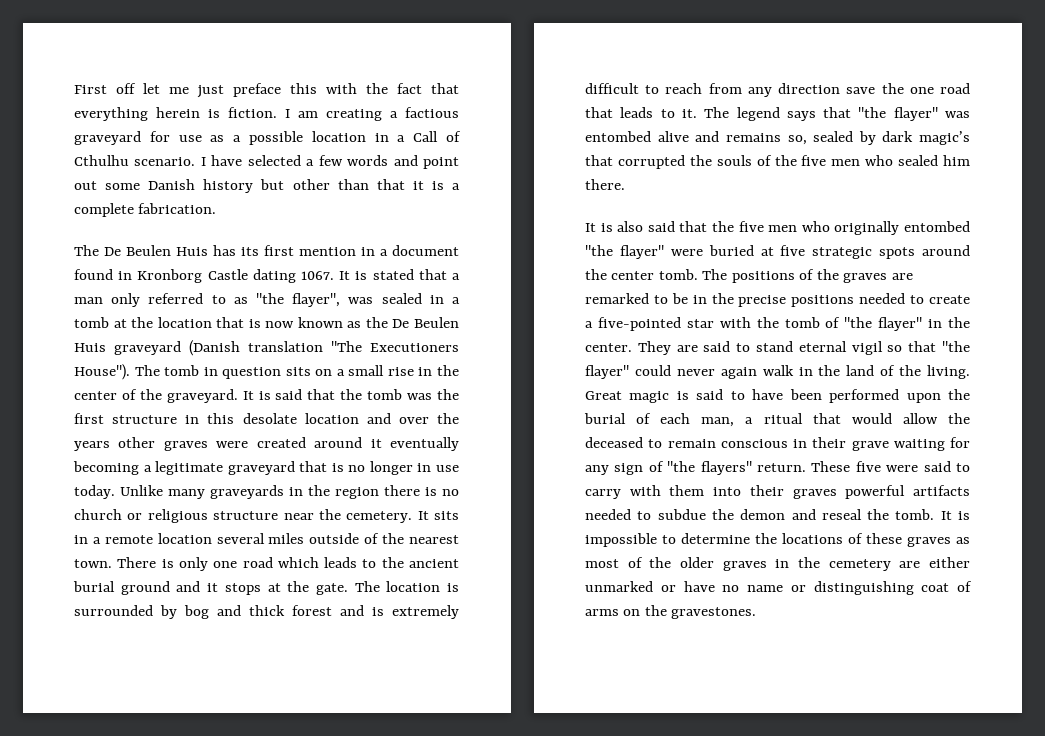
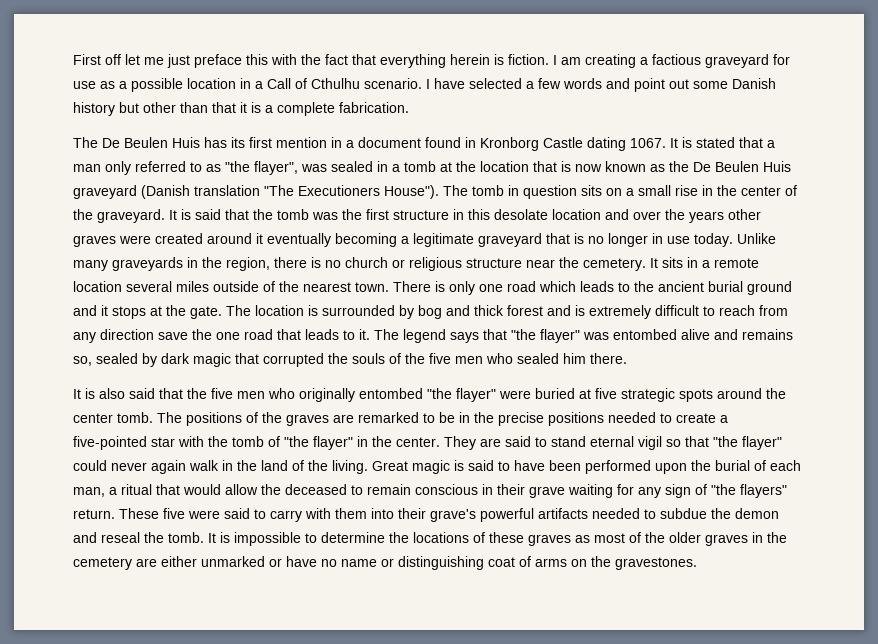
[335,487,379,499] region -> [226,257,270,271] region,
[919,131,970,145] magic’s -> [193,353,231,367] magic
[792,489,837,499] graves -> [430,509,476,522] grave's

